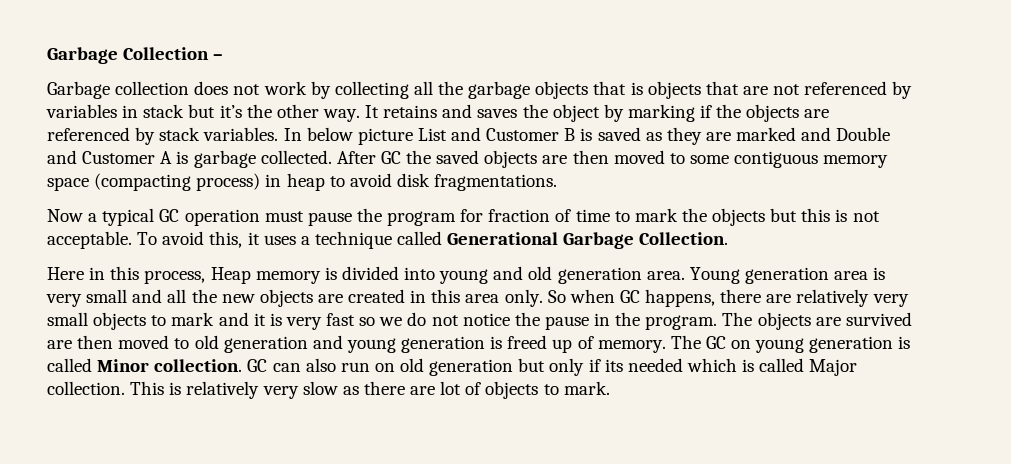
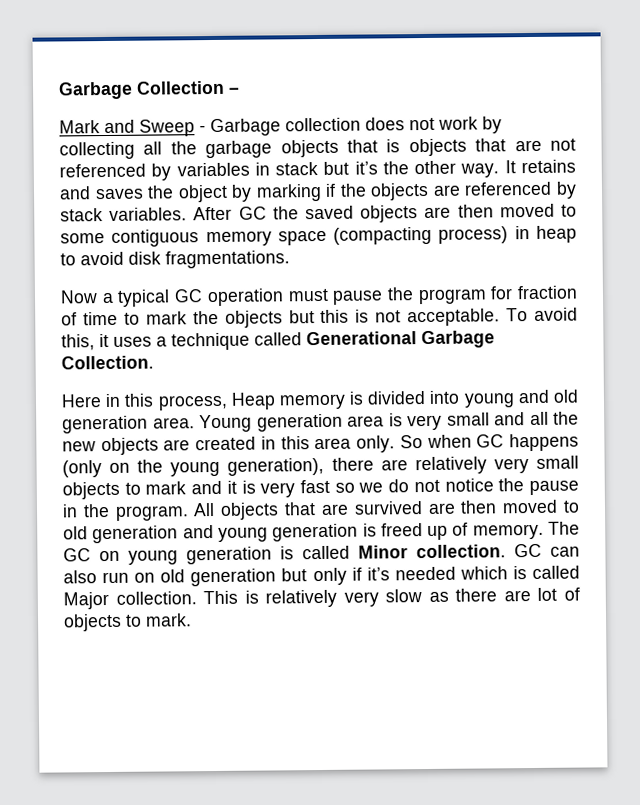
(224, 57) none -> [59,119,206,137] Mark and Sweep -
[283,127,891,145] [47,150,332,168] In below picture List and Customer B is saved as they are marked and Double and Customer A is garbage collected. -> (188, 214) none
[645,289,716,307] happens, -> [509,433,580,452] [62,457,325,478] happens (only on the young generation),
[722,312,811,330] The objects -> [193,502,317,520] All objects that
[604,359,623,372] its -> [366,567,390,581] it’s

